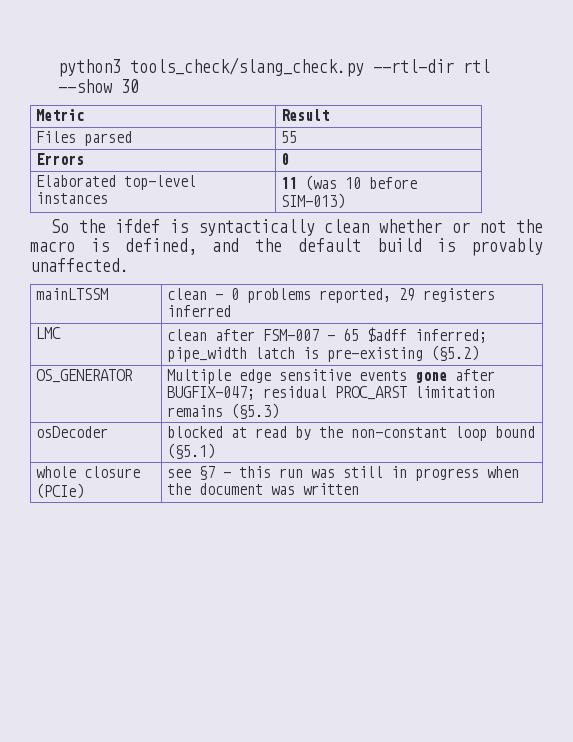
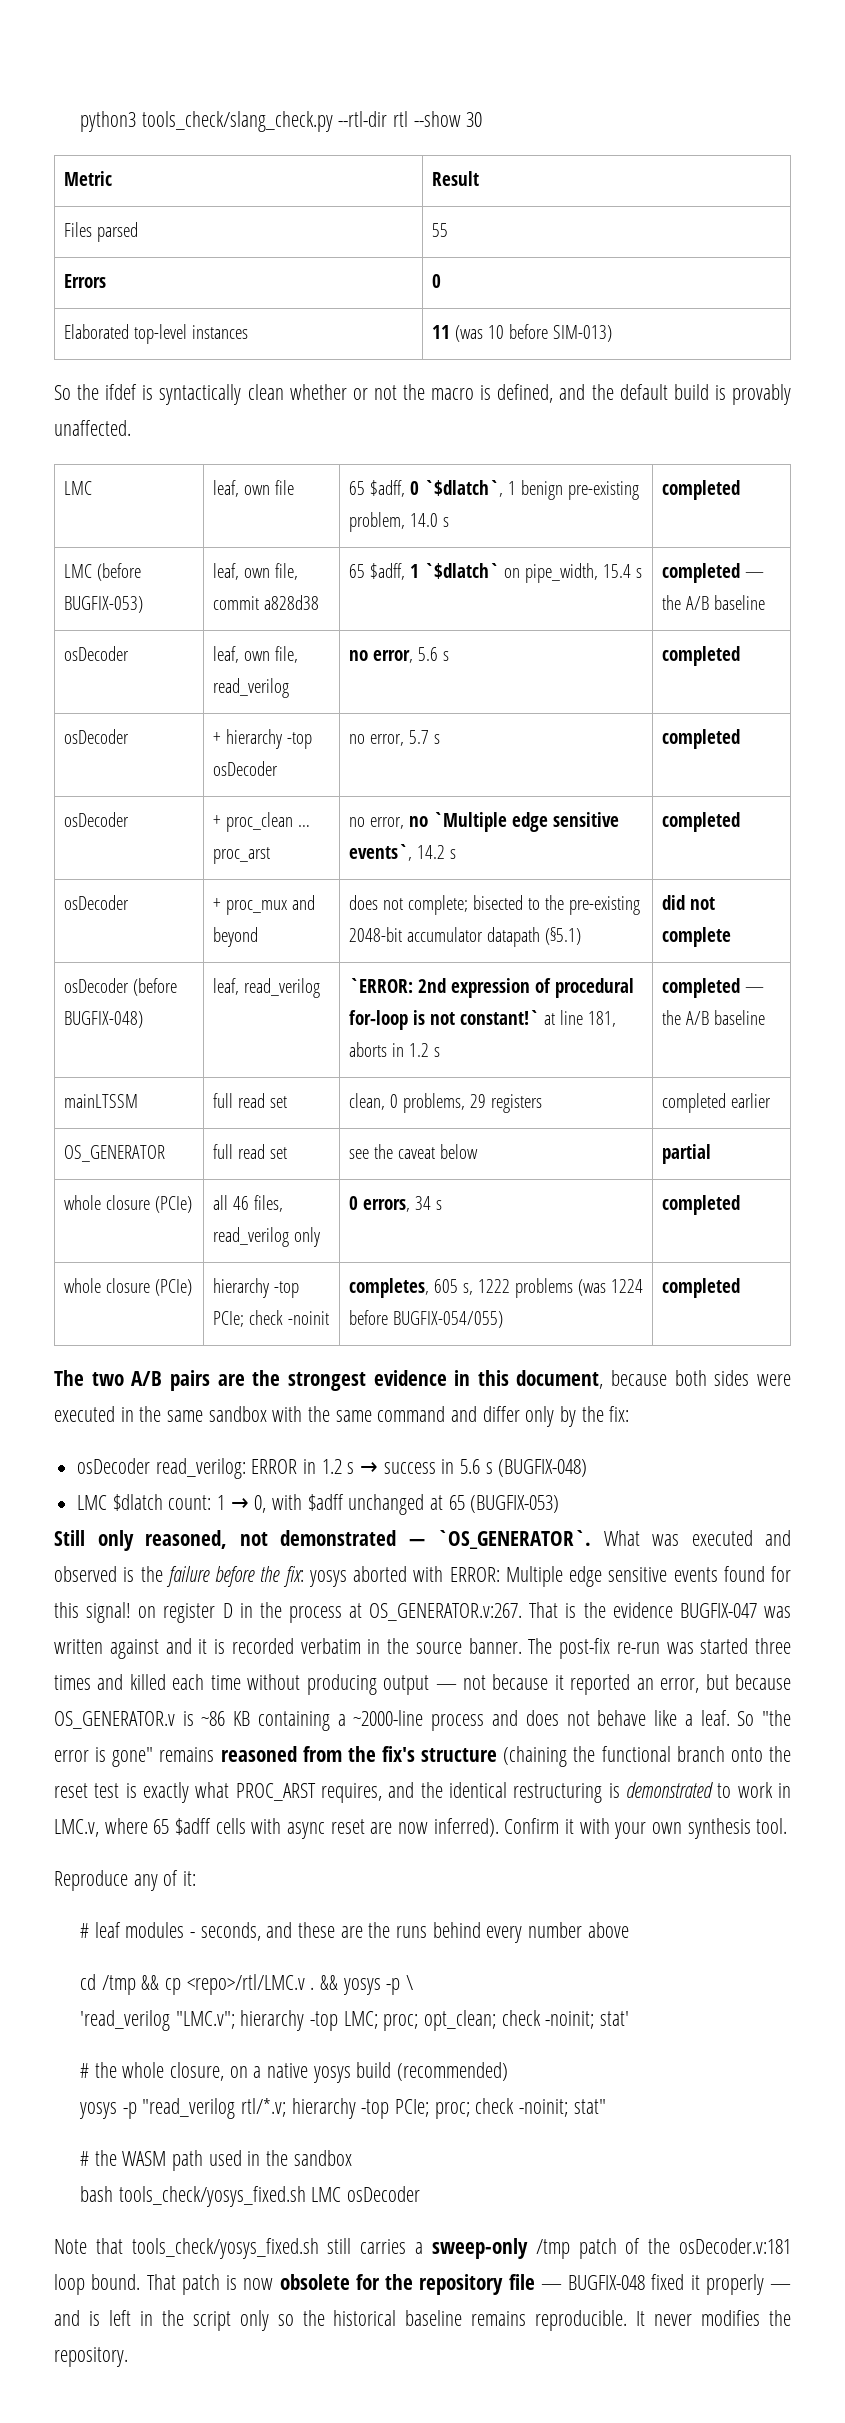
[35,288,108,300] [166,288,495,303] [166,305,231,317] [35,327,61,339] [166,327,487,343] [166,345,479,362] [35,369,133,383] [166,369,495,384] [166,386,495,400] [166,403,279,419] [35,426,108,438] [166,426,535,441] [166,443,215,459] [35,466,140,478] [35,483,84,499] [166,466,519,481] [166,483,359,495] mainLTSSM | clean — 0 problems reported, 29 registers inferred // LMC | clean after FSM-007 — 65 $adff inferred; pipe_width latch is pre-existing (§5.2) // OS_GENERATOR | Multiple edge sensitive events gone after BUGFIX-047; residual PROC_ARST limitation remains (§5.3) // osDecoder | blocked at read by the non-constant loop bound (§5.1) // whole closure (PCIe) | see §7 — this run was still in progress when the document was written -> [63,481,92,495] [212,480,294,497] [348,480,640,500] [348,512,449,532] [661,480,740,500] [63,563,141,581] [63,596,143,613] [212,563,298,580] [212,595,319,610] [348,563,643,583] [661,563,764,583] [661,595,765,610] [63,646,129,661] [212,646,298,663] [212,678,289,698] [348,647,449,663] [661,646,740,666] [63,729,129,744] [212,729,312,749] [212,761,278,776] [348,730,440,746] [661,729,740,749] [63,812,129,827] [212,812,310,832] [212,847,270,864] [348,812,620,832] [348,844,456,861] [661,812,740,832] [63,895,129,910] [212,895,315,915] [212,927,258,947] [348,895,641,915] [348,927,581,947] [661,895,715,910] [661,927,731,947] [63,978,177,996] [63,1011,143,1028] [212,978,320,998] [348,978,635,998] [348,1010,617,1030] [348,1042,440,1057] [661,978,764,998] [661,1010,765,1025] [63,1094,138,1108] [212,1093,287,1108] [348,1093,543,1113] [661,1093,771,1113] [63,1145,165,1162] [212,1144,287,1159] [348,1144,478,1159] [661,1144,711,1164] [63,1195,192,1213] [212,1195,283,1212] [212,1227,320,1247] [348,1196,442,1212] [661,1195,740,1215] [63,1278,192,1296] [212,1278,299,1298] [212,1310,329,1327] [348,1278,644,1298] [348,1310,503,1328] [661,1278,740,1298] [54,1370,791,1391] [54,1406,630,1427] [77,1458,588,1479] [77,1494,560,1515] [54,1530,791,1551] [54,1566,791,1587] [54,1602,791,1623] [54,1638,791,1659] [54,1674,791,1695] [54,1710,791,1731] [54,1746,791,1767] [54,1782,792,1803] [54,1818,788,1839] [54,1870,197,1891] [79,1922,629,1943] [79,1974,413,1995] [79,2010,629,2031] [79,2062,508,2083] [78,2098,606,2119] [79,2150,352,2171] [79,2186,420,2207] [54,2238,792,2259] [54,2274,791,2295] [54,2310,791,2331] [54,2347,128,2367] LMC | leaf, own file | 65 $adff, 0 `$dlatch`, 1 benign pre-existing problem, 14.0 s | completed // LMC (before BUGFIX-053) | leaf, own file, commit a828d38 | 65 $adff, 1 `$dlatch` on pipe_width, 15.4 s | completed — the A/B baseline // osDecoder | leaf, own file, read_verilog | no error, 5.6 s | completed // osDecoder | + hierarchy -top osDecoder | no error, 5.7 s | completed // osDecoder | + proc_clean … proc_arst | no error, no `Multiple edge sensitive events`, 14.2 s | completed // osDecoder | + proc_mux and beyond | does not complete; bisected to the pre-existing 2048-bit accumulator datapath (§5.1) | did not complete // osDecoder (before BUGFIX-048) | leaf, read_verilog | `ERROR: 2nd expression of procedural for-loop is not constant!` at line 181, aborts in 1.2 s | completed — the A/B baseline // mainLTSSM | full read set | clean, 0 problems, 29 registers | completed earlier // OS_GENERATOR | full read set | see the caveat below | partial // whole closure (PCIe) | all 46 files, read_verilog only | 0 errors, 34 s | completed // whole closure (PCIe) | hierarchy -top PCIe; check -noinit | completes, 605 s, 1222 problems (was 1224 before BUGFIX-054/055) | completed // The two A/B pairs are the strongest evidence in this document, because both sides were executed in the same sandbox with the same command and differ only by the fix: // osDecoder read_verilog: ERROR in 1.2 s → success in 5.6 s (BUGFIX-048) // LMC $dlatch count: 1 → 0, with $adff unchanged at 65 (BUGFIX-053) // Still only reasoned, not demonstrated — `OS_GENERATOR`. What was executed and observed is the failure before the fix: yosys aborted with ERROR: Multiple edge sensitive events found for this signal! on register D in the process at OS_GENERATOR.v:267. That is the evidence BUGFIX-047 was written against and it is recorded verbatim in the source banner. The post-fix re-run was started three times and killed each time without producing output — not because it reported an error, but because OS_GENERATOR.v is ~86 KB containing a ~2000-line process and does not behave like a leaf. So "the error is gone" remains reasoned from the fix's structure (chaining the functional branch onto the reset test is exactly what PROC_ARST requires, and the identical restructuring is demonstrated to work in LMC.v, where 65 $adff cells with async reset are now inferred). Confirm it with your own synthesis tool. // Reproduce any of it: // # leaf modules - seconds, and these are the runs behind every number above // cd /tmp && cp <repo>/rtl/LMC.v . && yosys -p \ // 'read_verilog "LMC.v"; hierarchy -top LMC; proc; opt_clean; check -noinit; stat' // # the whole closure, on a native yosys build (recommended) // yosys -p "read_verilog rtl/*.v; hierarchy -top PCIe; proc; check -noinit; stat" // # the WASM path used in the sandbox // bash tools_check/yosys_fixed.sh LMC osDecoder // Note that tools_check/yosys_fixed.sh still carries a sweep-only /tmp patch of the osDecoder.v:181 loop bound. That patch is now obsolete for the repository file — BUGFIX-048 fixed it properly — and is left in the script only so the historical baseline remains reproducible. It never modifies the repository.

